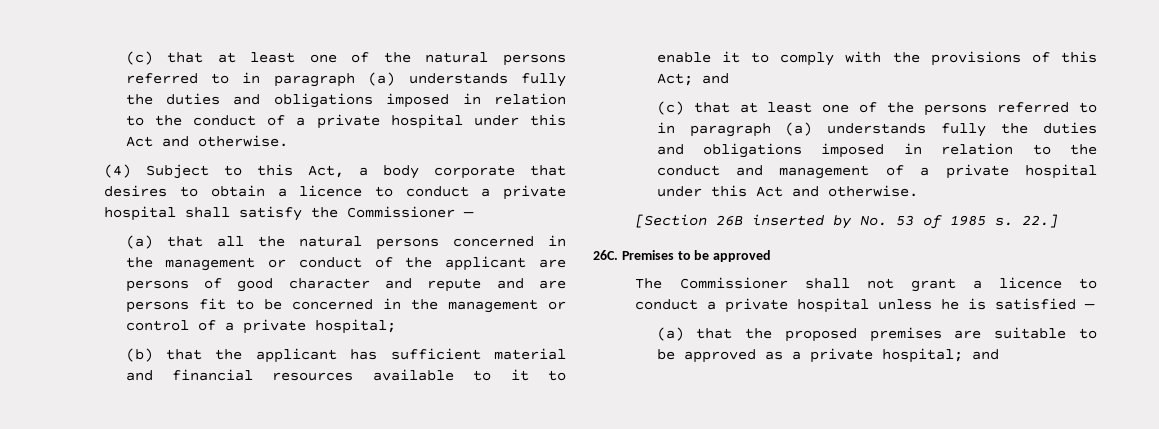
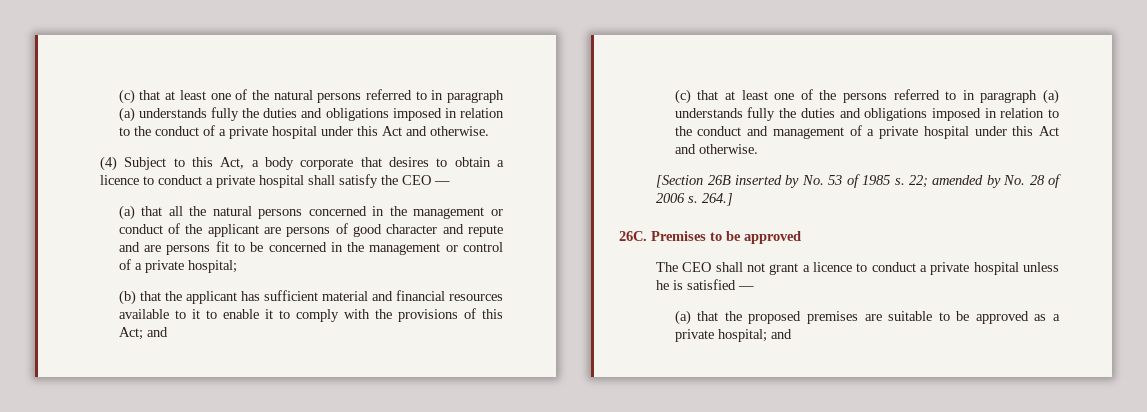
[347,206,456,218] Commissioner -> [402,175,432,185] CEO
[1022,214,1059,228] 22.] -> [908,174,1061,188] [656,193,734,206] 22; amended by No. 28 of 2006 s. 264.]
[679,277,788,289] Commissioner -> [682,262,712,272] CEO

